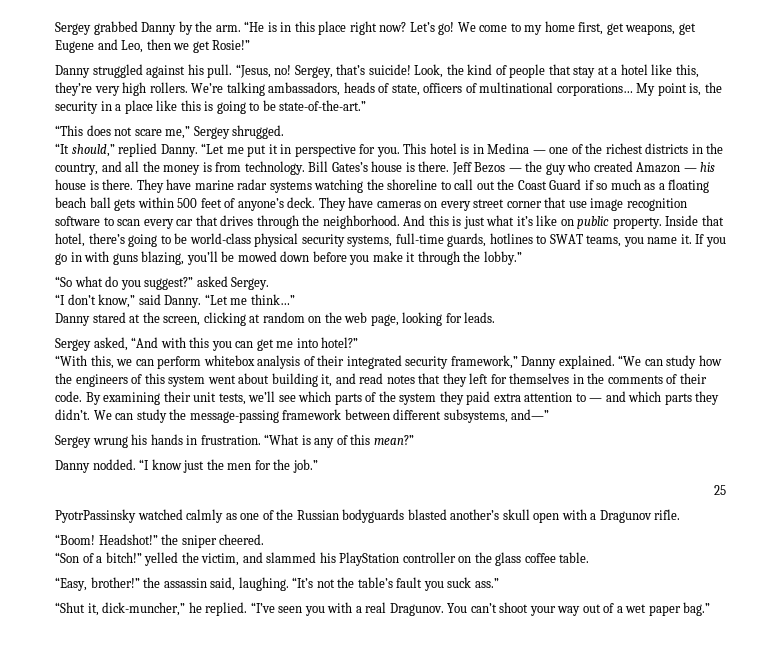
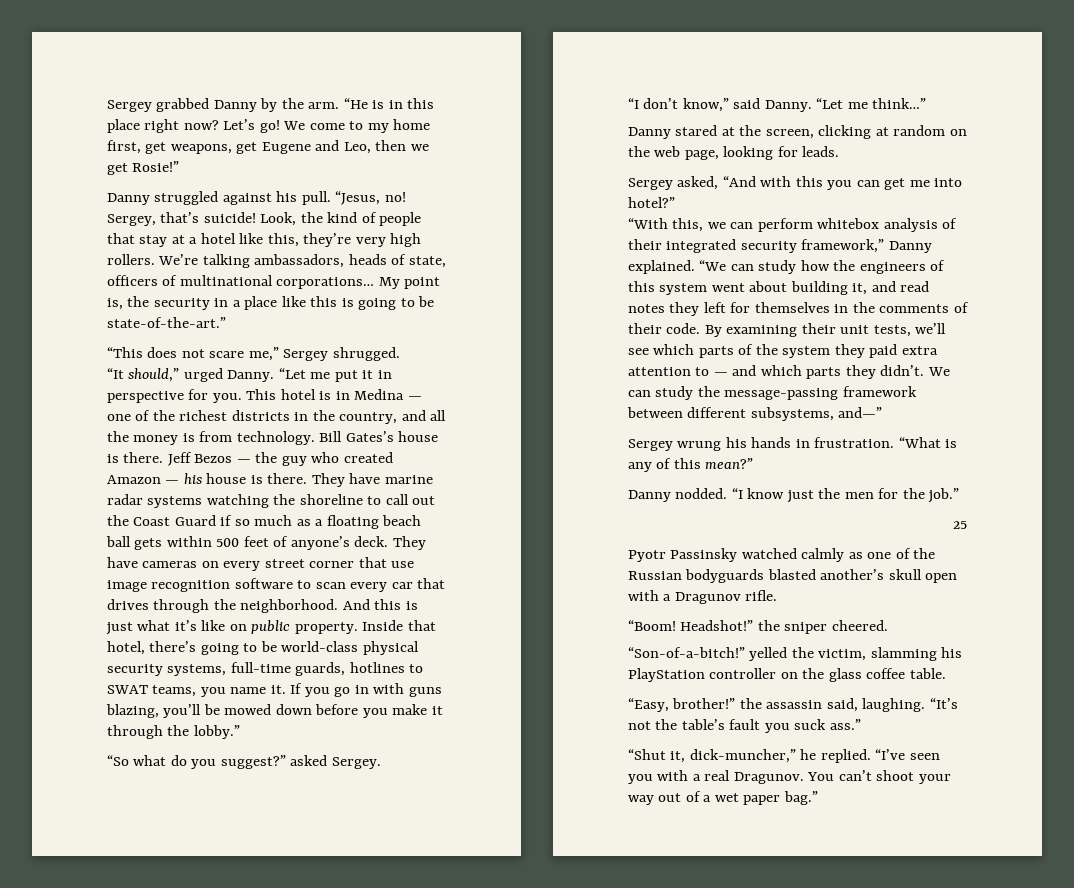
[118,143,158,157] replied -> [183,368,223,382] urged
[418,373,441,384] that -> (665, 308) none
[55,509,136,523] PyotrPassinsky -> [628,548,738,562] Pyotr Passinsky
[55,552,142,563] “Son of a bitch!” -> [628,647,745,658] “Son-of-a-bitch!”
[242,552,317,563] and slammed -> [870,647,937,661] slamming

